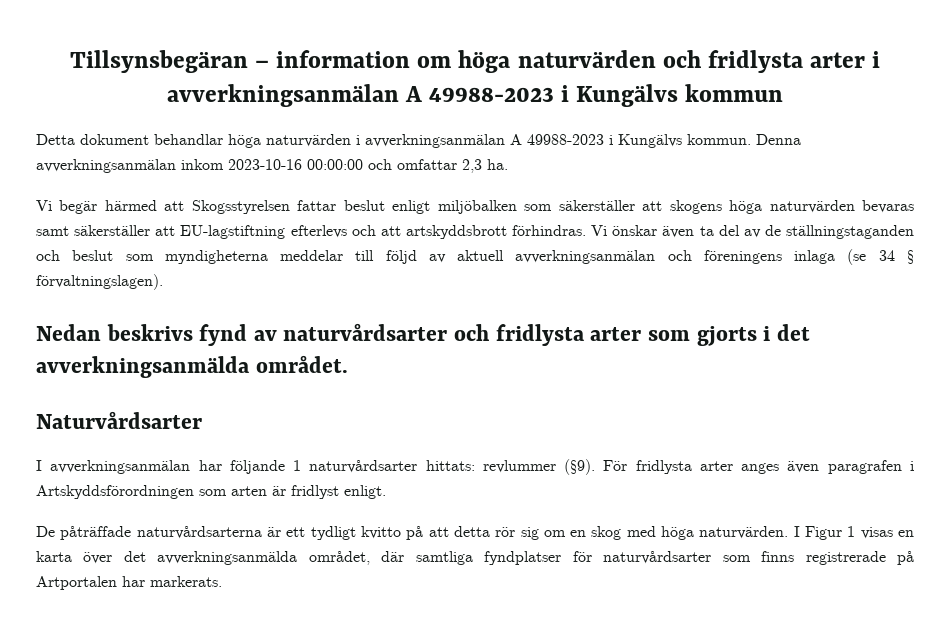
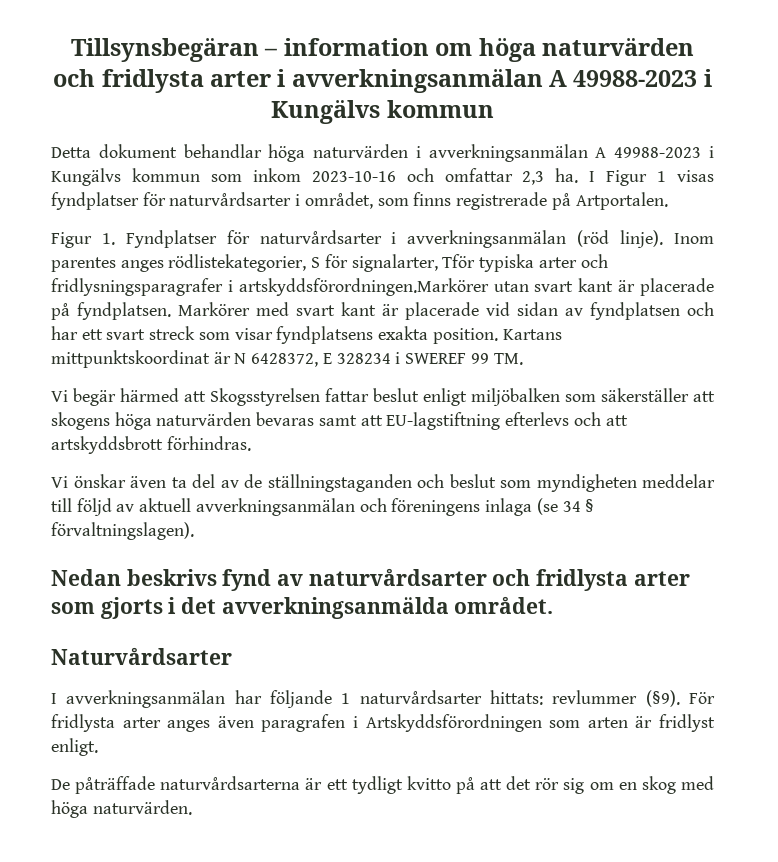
[687,134,801,145] [36,159,176,173] kommun. Denna avverkningsanmälan -> [131,168,242,182] kommun som
[307,159,363,170] 00:00:00 -> (396, 176) none
(508, 164) none -> [589,170,714,186] [51,192,668,210] [51,230,715,248] [51,254,608,272] [51,278,714,296] [51,302,714,320] [51,326,562,344] [51,350,523,368] I Figur 1 visas fyndplatser för naturvårdsarter i området, som finns registrerade på Artportalen. // Figur 1. Fyndplatser för naturvårdsarter i avverkningsanmälan (röd linje). Inom parentes anges rödlistekategorier, S för signalarter, Tför typiska arter och fridlysningsparagrafer i artskyddsförordningen.Markörer utan svart kant är placerade på fyndplatsen. Markörer med svart kant är placerade vid sidan av fyndplatsen och har ett svart streck som visar fyndplatsens exakta position. Kartans mittpunktskoordinat är N 6428372, E 328234 i SWEREF 99 TM.
[74,225,151,236] säkerställer -> (357, 420) none
(586, 230) none -> (251, 443) //
[164,250,268,264] myndigheterna -> [536,474,637,492] myndigheten
[453,526,490,537] detta -> [506,776,532,790] det
[793,526,915,540] [36,551,914,565] [36,576,222,590] I Figur 1 visas en karta över det avverkningsanmälda området, där samtliga fyndplatser för naturvårdsarter som finns registrerade på Artportalen har markerats. -> (192, 807) none

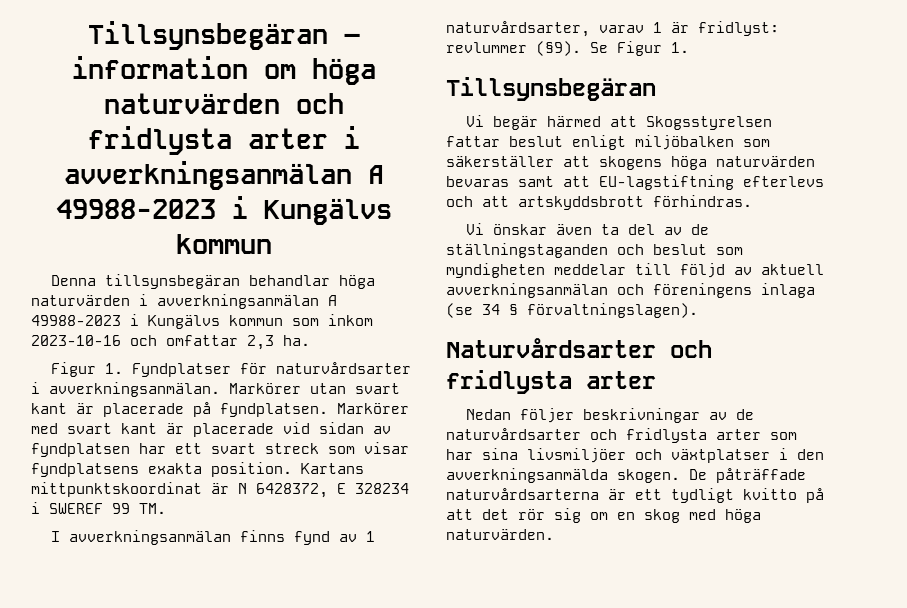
[51,144,177,158] Detta dokument -> [50,274,240,289] Denna tillsynsbegäran
[589,170,714,186] [51,192,668,210] I Figur 1 visas fyndplatser för naturvårdsarter i området, som finns registrerade på Artportalen. -> (310, 340) none
[407,230,715,248] [51,254,608,272] [51,278,489,296] avverkningsanmälan (röd linje). Inom parentes anges rödlistekategorier, S för signalarter, Tför typiska arter och fridlysningsparagrafer i artskyddsförordningen.Markörer -> [49,382,301,397] avverkningsanmälan. Markörer
[687,302,714,316] och -> (130, 450) none
(523, 359) none -> [50,530,375,545] [446,21,779,37] [446,41,689,56] [446,77,656,101] // I avverkningsanmälan finns fynd av 1 naturvårdsarter, varav 1 är fridlyst: revlummer (§9). Se Figur 1. // Tillsynsbegäran
[51,569,304,591] Nedan beskrivs fynd av -> [446,338,712,358] [446,370,656,394] [465,408,754,423] Naturvårdsarter och fridlysta arter // Nedan följer beskrivningar av de
[100,596,554,619] [51,647,232,665] [51,690,715,708] [51,714,716,732] [51,738,98,756] gjorts i det avverkningsanmälda området. // Naturvårdsarter // I avverkningsanmälan har följande 1 naturvårdsarter hittats: revlummer (§9). För fridlysta arter anges även paragrafen i Artskyddsförordningen som arten är fridlyst enligt. // -> [446,448,824,463] [446,468,680,483] har sina livsmiljöer och växtplatser i den avverkningsanmälda skogen.

